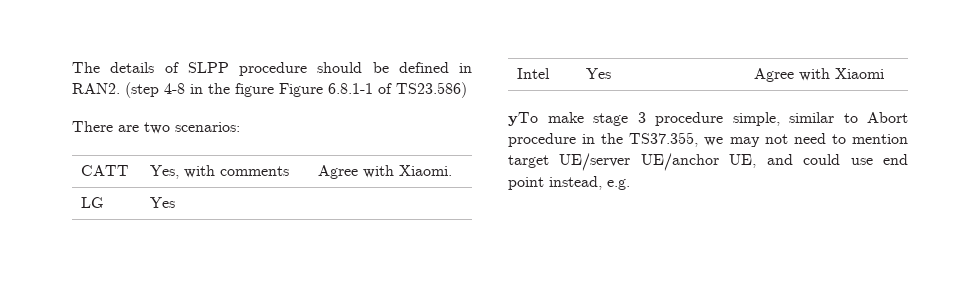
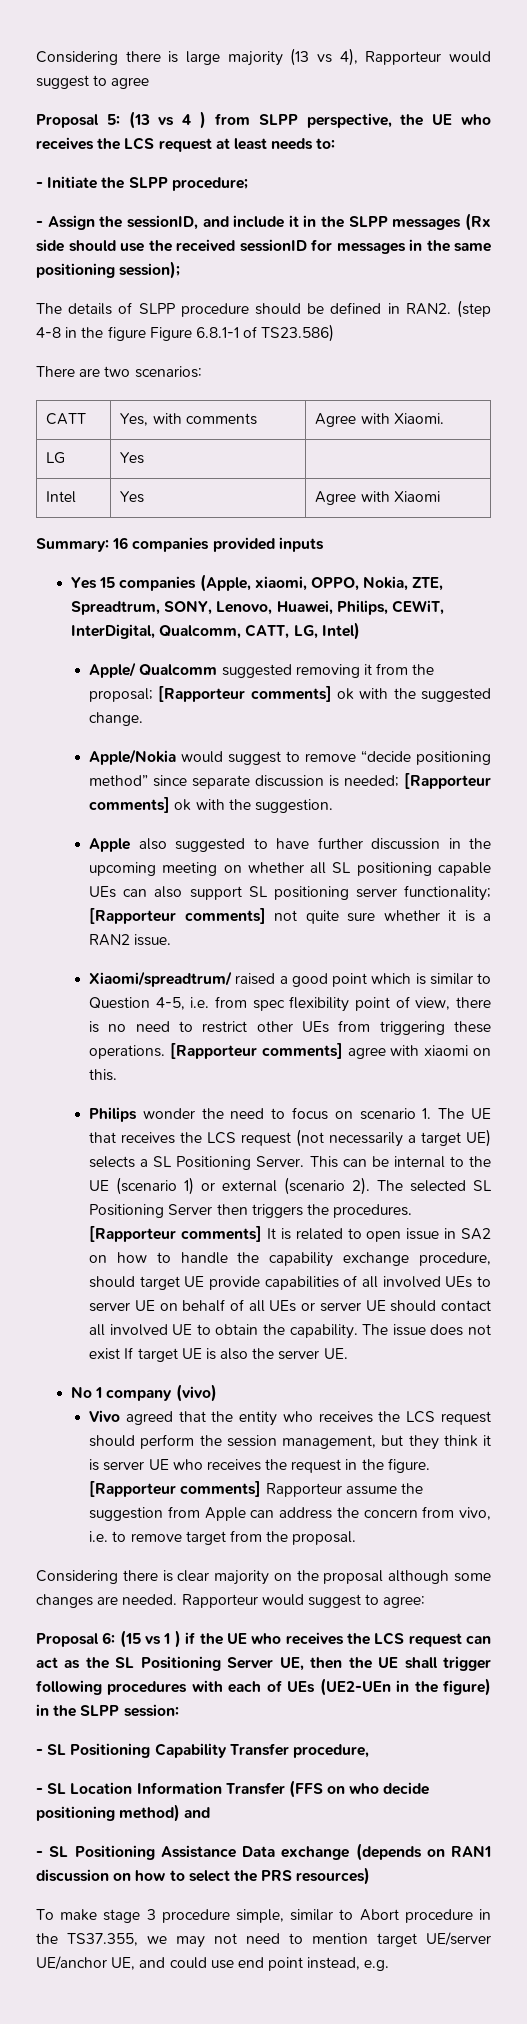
(72, 67) none -> [36,48,491,66] [36,75,150,89] [36,111,491,129] [36,137,336,152] [36,176,248,191] [36,213,491,231] [36,239,491,254] [36,261,181,279] Considering there is large majority (13 vs 4), Rapporteur would suggest to agree // Proposal 5: (13 vs 4 ) from SLPP perspective, the UE who receives the LCS request at least needs to: // - Initiate the SLPP procedure; // - Assign the sessionID, and include it in the SLPP messages (Rx side should use the received sessionID for messages in the same positioning session); //
[508,112,538,126] yTo -> [36,537,324,552] [71,574,444,592] [71,600,445,615] [71,622,360,640] [89,662,435,678] [89,686,491,702] [89,712,144,726] [89,749,492,765] [89,773,491,789] [89,797,333,813] [89,837,491,852] [89,862,491,876] [89,885,491,901] [89,908,492,924] [89,934,172,946] [89,971,492,987] [89,996,492,1012] [89,1020,491,1035] [89,1043,491,1059] [89,1069,118,1081] [89,1107,492,1122] [89,1129,491,1147] [89,1156,491,1170] [89,1177,492,1195] [89,1204,413,1218] [89,1226,491,1242] [89,1252,491,1267] [89,1275,492,1290] [89,1299,492,1312] [89,1324,491,1339] [89,1347,348,1362] [71,1384,217,1402] [89,1410,491,1426] [89,1434,491,1450] [89,1458,430,1473] [89,1481,423,1497] [89,1506,491,1521] [89,1530,357,1545] [36,1570,491,1585] [36,1594,426,1608] [36,1630,491,1648] [36,1656,491,1671] [36,1678,492,1696] [36,1704,179,1717] [36,1743,369,1758] [36,1780,430,1798] [36,1804,211,1822] [36,1843,491,1861] [36,1867,371,1885] [36,1909,54,1920] Summary: 16 companies provided inputs // Yes 15 companies (Apple, xiaomi, OPPO, Nokia, ZTE, Spreadtrum, SONY, Lenovo, Huawei, Philips, CEWiT, InterDigital, Qualcomm, CATT, LG, Intel) // Apple/ Qualcomm suggested removing it from the proposal; [Rapporteur comments] ok with the suggested change. // Apple/Nokia would suggest to remove “decide positioning method” since separate discussion is needed; [Rapporteur comments] ok with the suggestion. // Apple also suggested to have further discussion in the upcoming meeting on whether all SL positioning capable UEs can also support SL positioning server functionality; [Rapporteur comments] not quite sure whether it is a RAN2 issue. // Xiaomi/spreadtrum/ raised a good point which is similar to Question 4-5, i.e. from spec flexibility point of view, there is no need to restrict other UEs from triggering these operations. [Rapporteur comments] agree with xiaomi on this. // Philips wonder the need to focus on scenario 1. The UE that receives the LCS request (not necessarily a target UE) selects a SL Positioning Server. This can be internal to the UE (scenario 1) or external (scenario 2). The selected SL Positioning Server then triggers the procedures. [Rapporteur comments] It is related to open issue in SA2 on how to handle the capability exchange procedure, should target UE provide capabilities of all involved UEs to server UE on behalf of all UEs or server UE should contact all involved UE to obtain the capability. The issue does not exist If target UE is also the server UE. // No 1 company (vivo) // Vivo agreed that the entity who receives the LCS request should perform the session management, but they think it is server UE who receives the request in the figure. [Rapporteur comments] Rapporteur assume the suggestion from Apple can address the concern from vivo, i.e. to remove target from the proposal. // Considering there is clear majority on the proposal although some changes are needed. Rapporteur would suggest to agree: // Proposal 6: (15 vs 1 ) if the UE who receives the LCS request can act as the SL Positioning Server UE, then the UE shall trigger following procedures with each of UEs (UE2-UEn in the figure) in the SLPP session: // - SL Positioning Capability Transfer procedure, // - SL Location Information Transfer (FFS on who decide positioning method) and // - SL Positioning Assistance Data exchange (depends on RAN1 discussion on how to select the PRS resources) // To

